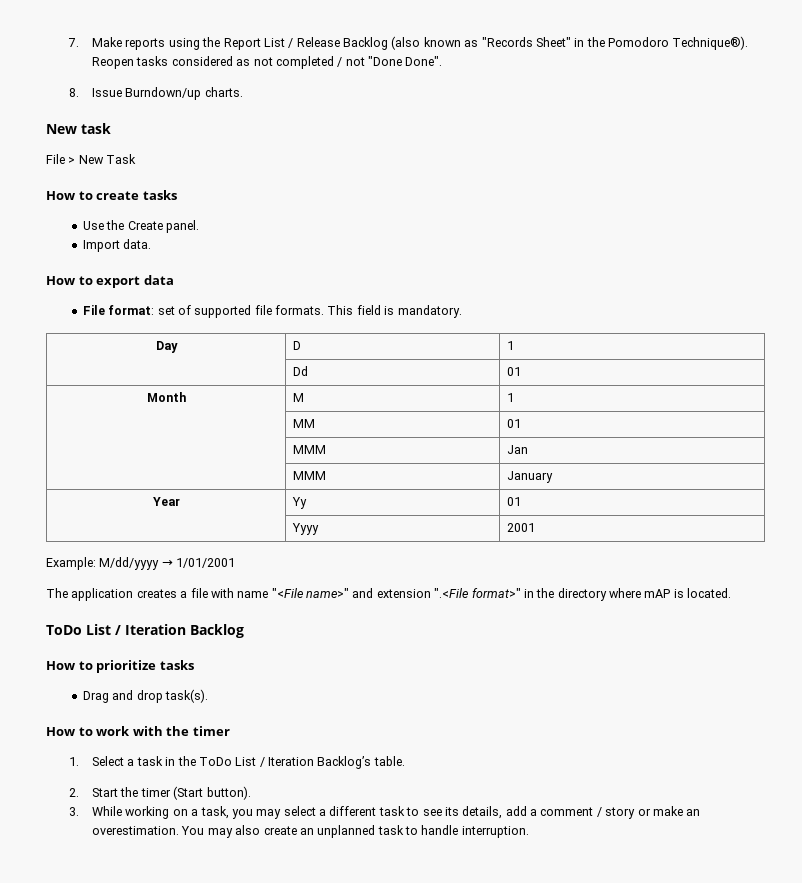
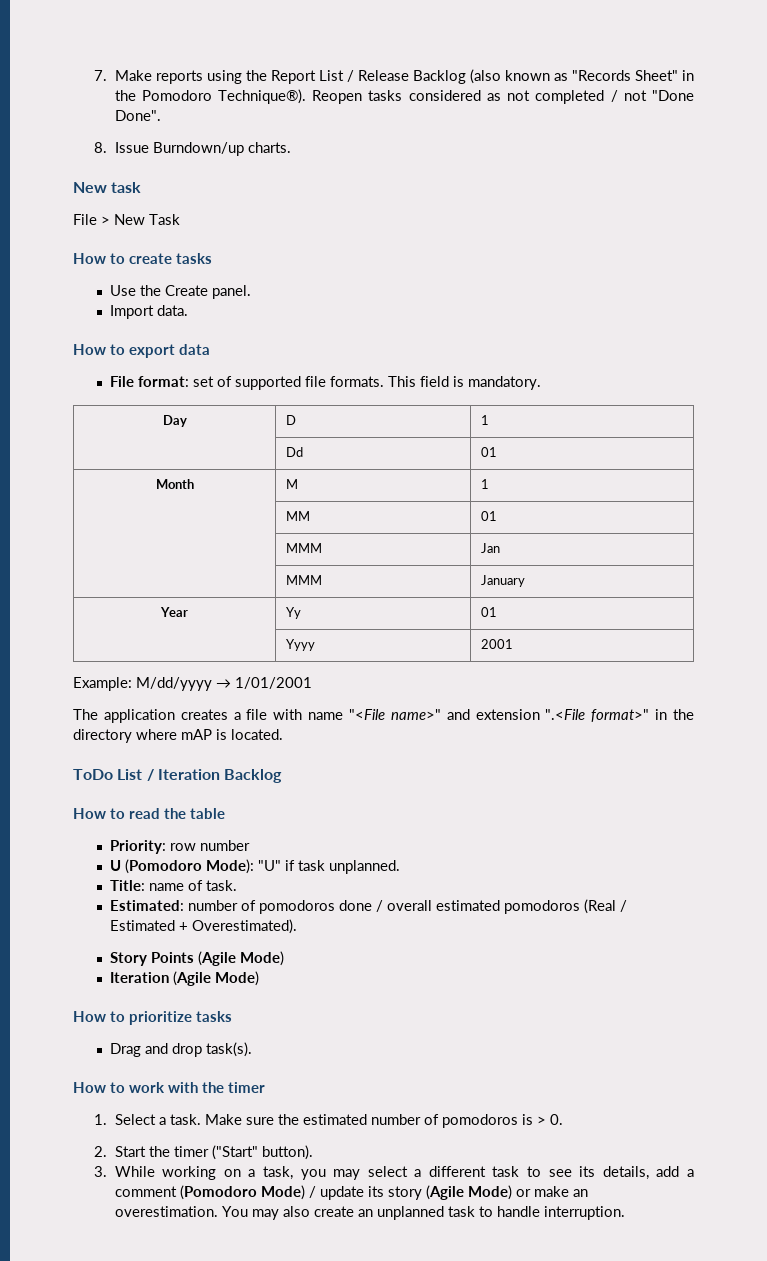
(244, 631) none -> [73,808,226,819] [109,840,250,854] [109,859,400,874] [109,880,237,891] [109,899,627,914] [109,919,297,934] [109,951,284,966] [109,971,259,986] // How to read the table // Priority: row number // U (Pomodoro Mode): "U" if task unplanned. // Title: name of task. // Estimated: number of pomodoros done / overall estimated pomodoros (Real / Estimated + Overestimated). // Story Points (Agile Mode) // Iteration (Agile Mode)
[136,756,405,769] task in the ToDo List / Iteration Backlog’s table. -> [169,1114,563,1128] task. Make sure the estimated number of pomodoros is > 0.
[173,786,204,800] (Start -> [211,1145,258,1160] ("Start"
[596,807,636,819] / story -> [179,1185,512,1200] (Pomodoro Mode) / update its story (Agile Mode)

